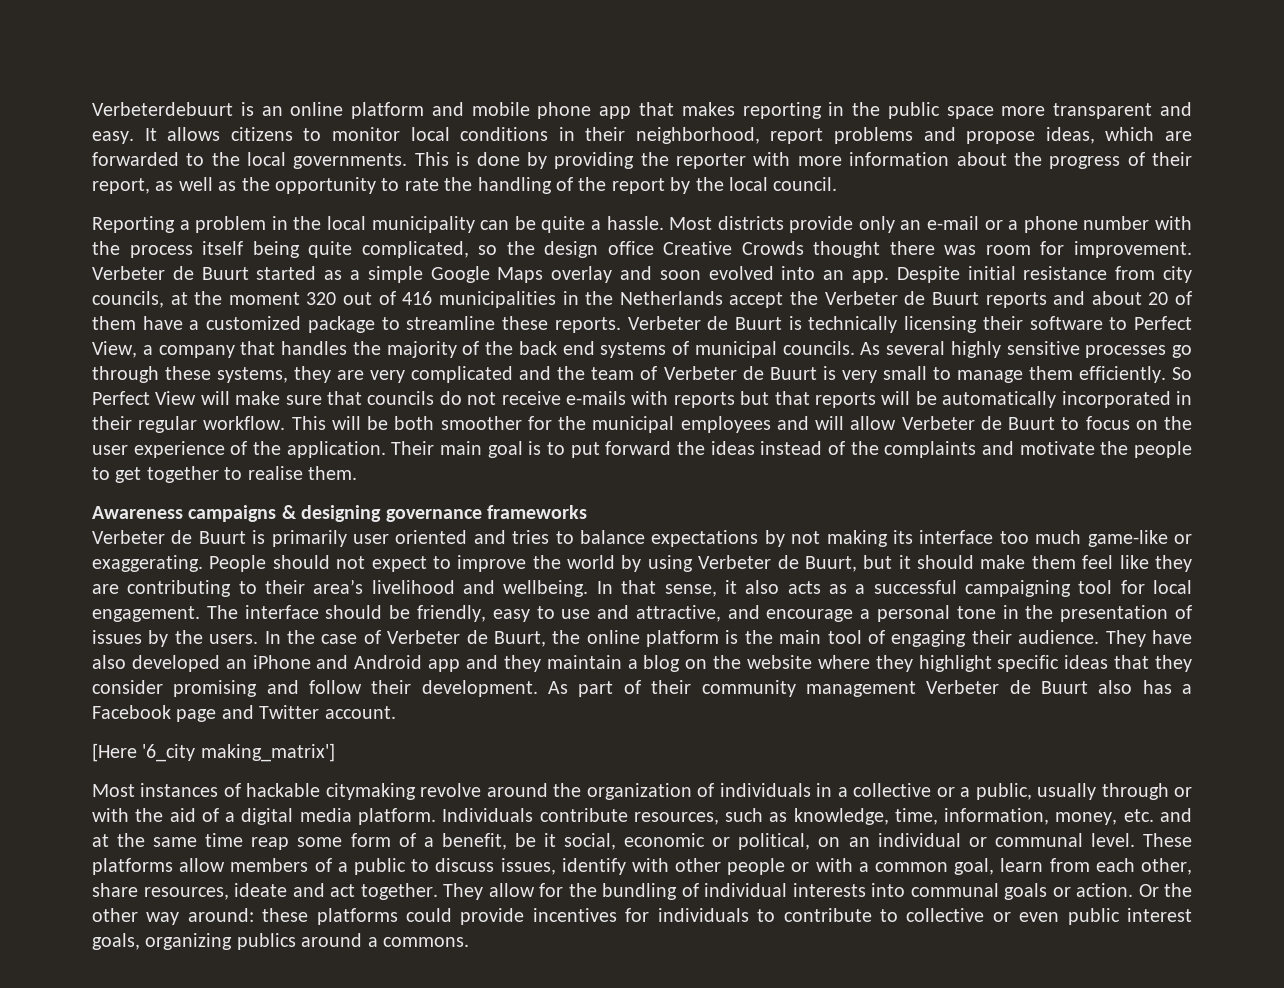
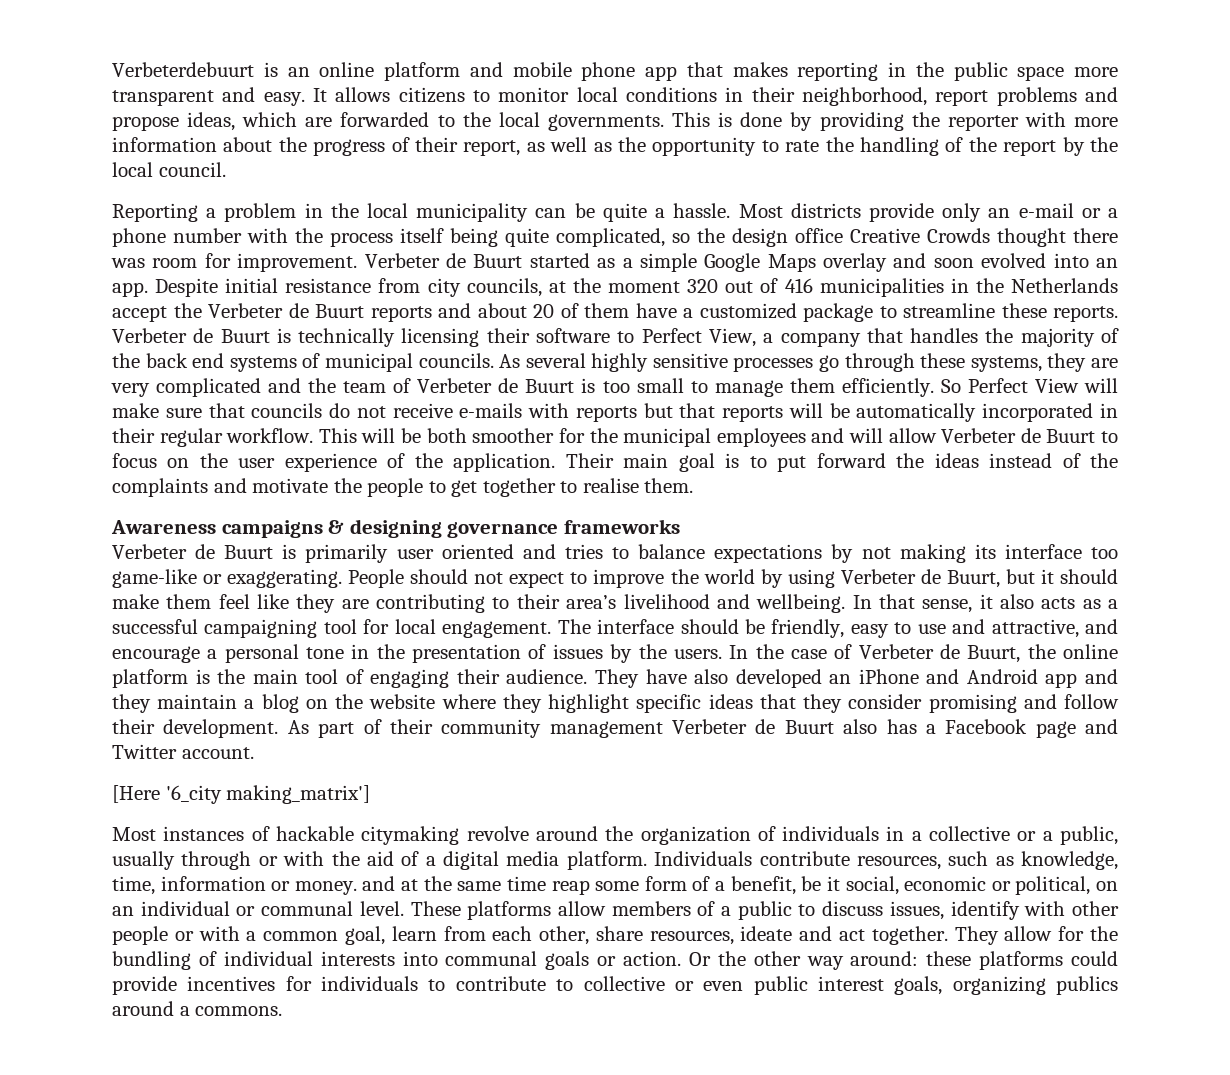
[841,370,877,383] very -> [602,381,630,393] too
[1035,530,1082,544] much -> (1118, 553) none
[944,808,1154,825] information, money, etc. -> [160,876,357,895] information or money.

